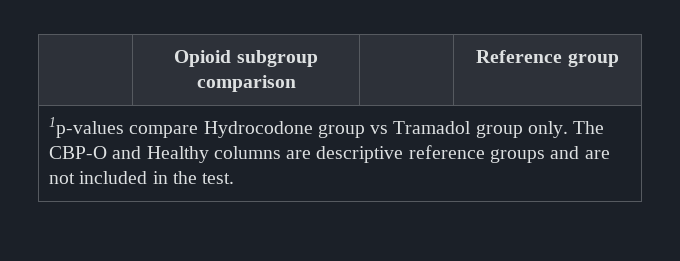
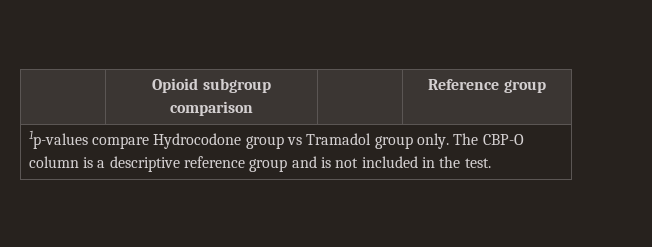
[112,145,610,163] and Healthy columns are descriptive reference groups and are -> [28,156,331,172] column is a descriptive reference group and is

